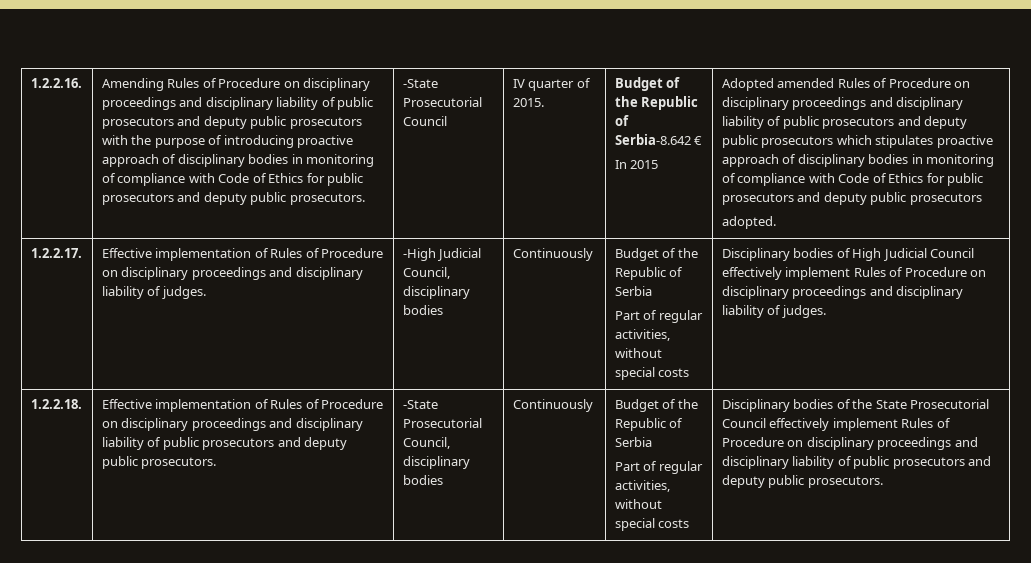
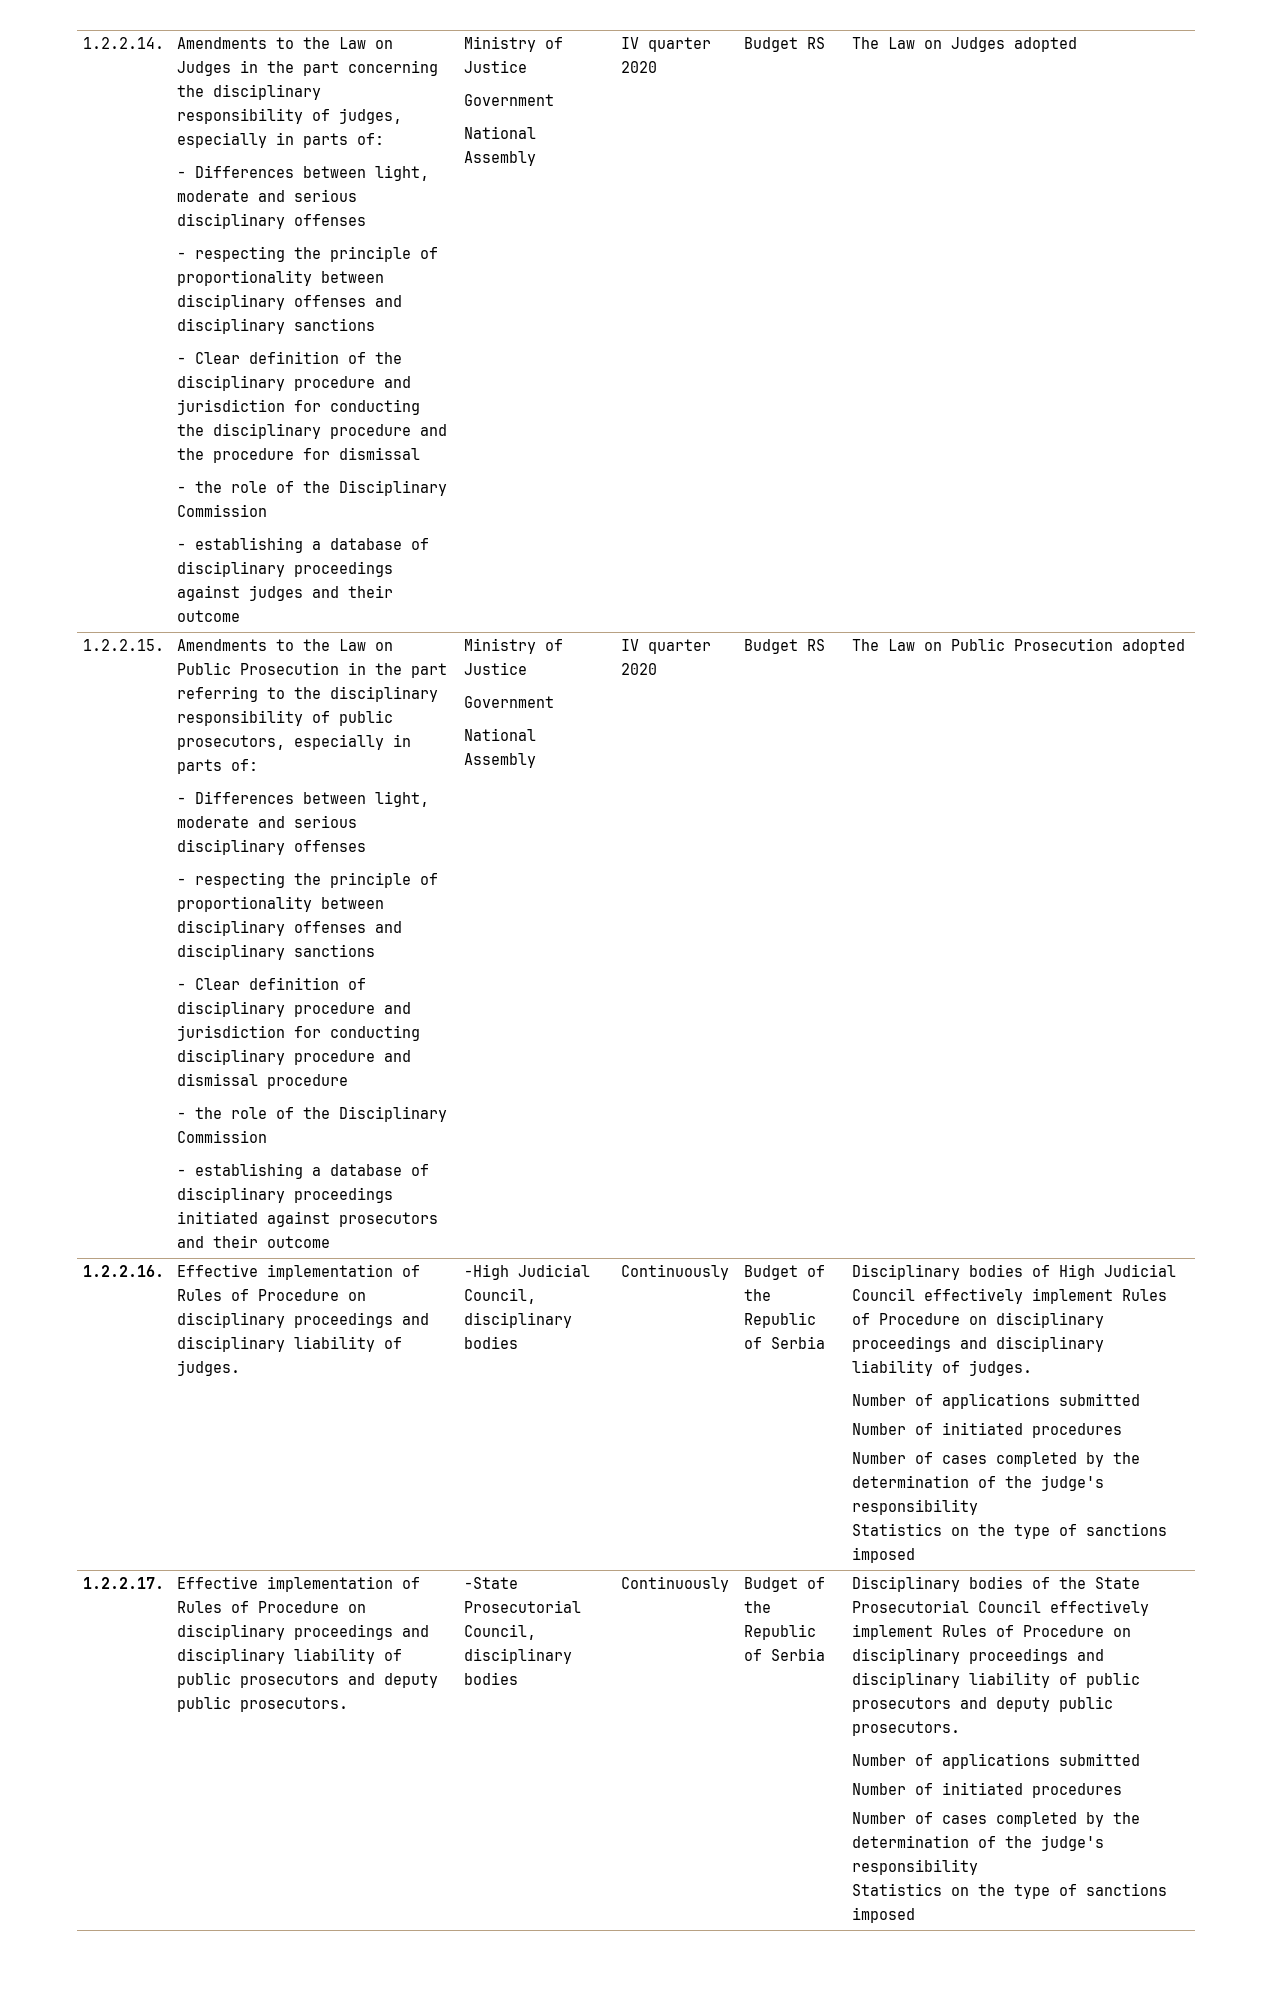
[30,78,82,88] [101,78,371,91] [101,97,374,110] [101,116,362,129] [101,135,354,148] [101,154,375,167] [101,173,364,186] [101,192,365,205] [402,79,438,88] [402,97,482,107] [402,116,447,126] [512,78,591,91] [512,98,544,107] [614,77,681,91] [614,96,699,110] [614,115,629,126] [614,134,703,145] [614,160,659,169] [721,78,971,91] [721,97,964,110] [721,116,968,129] [721,135,993,148] [721,154,995,167] [721,173,984,186] [721,192,982,205] [721,216,776,229] [30,248,82,258] 1.2.2.16. | Amending Rules of Procedure on disciplinary proceedings and disciplinary liability of public prosecutors and deputy public prosecutors with the purpose of introducing proactive approach of disciplinary bodies in monitoring of compliance with Code of Ethics for public prosecutors and deputy public prosecutors. | -State Prosecutorial Council | IV quarter of 2015. | Budget of the Republic of Serbia-8.642 € // In 2015 | Adopted amended Rules of Procedure on disciplinary proceedings and disciplinary liability of public prosecutors and deputy public prosecutors which stipulates proactive approach of disciplinary bodies in monitoring of compliance with Code of Ethics for public prosecutors and deputy public prosecutors // adopted. // 1.2.2.17. -> [83,37,165,49] [177,37,394,49] [177,60,439,76] [177,84,322,100] [177,108,403,124] [177,132,385,148] [177,165,430,181] [177,189,358,202] [177,213,367,229] [177,246,439,262] [177,270,385,286] [177,294,403,310] [177,318,376,334] [177,351,403,364] [177,375,412,391] [177,399,421,415] [177,423,448,439] [177,447,421,463] [177,480,448,496] [177,504,268,517] [177,537,430,553] [177,561,394,577] [177,585,394,601] [177,610,241,622] [464,36,564,52] [464,60,528,73] [464,94,555,106] [464,126,537,139] [464,151,537,166] [621,37,712,52] [621,61,658,73] [744,37,826,52] [852,37,1078,52] [83,639,165,651] [177,639,394,651] [177,662,448,678] [177,686,439,702] [177,710,394,726] [177,734,412,750] [177,759,259,774] [177,791,430,807] [177,815,358,828] [177,839,367,855] [177,872,439,888] [177,896,385,912] [177,920,403,936] [177,944,376,960] [177,977,367,990] [177,1001,412,1017] [177,1025,421,1041] [177,1049,412,1065] [177,1073,349,1089] [177,1106,448,1122] [177,1130,268,1143] [177,1163,430,1179] [177,1187,394,1203] [177,1211,439,1227] [177,1235,331,1248] [464,638,564,654] [464,662,528,675] [464,696,555,708] [464,728,537,741] [464,753,537,768] [621,639,712,654] [621,663,658,675] [744,639,826,654] [852,638,1186,654] [83,1265,165,1277] 1.2.2.14. | Amendments to the Law on Judges in the part concerning the disciplinary responsibility of judges, especially in parts of: // - Differences between light, moderate and serious disciplinary offenses // - respecting the principle of proportionality between disciplinary offenses and disciplinary sanctions // - Clear definition of the disciplinary procedure and jurisdiction for conducting the disciplinary procedure and the procedure for dismissal // - the role of the Disciplinary Commission // - establishing a database of disciplinary proceedings against judges and their outcome | Ministry of Justice // Government // National Assembly | IV quarter 2020 | Budget RS | The Law on Judges adopted // 1.2.2.15. | Amendments to the Law on Public Prosecution in the part referring to the disciplinary responsibility of public prosecutors, especially in parts of: // - Differences between light, moderate and serious disciplinary offenses // - respecting the principle of proportionality between disciplinary offenses and disciplinary sanctions // - Clear definition of disciplinary procedure and jurisdiction for conducting disciplinary procedure and dismissal procedure // - the role of the Disciplinary Commission // - establishing a database of disciplinary proceedings initiated against prosecutors and their outcome | Ministry of Justice // Government // National Assembly | IV quarter 2020 | Budget RS | The Law on Public Prosecution adopted // 1.2.2.16.
[614,310,703,323] [614,329,670,341] [614,348,662,358] [614,367,690,380] // Part of regular activities, without special costs -> (826, 1342) none
[30,399,82,409] // 1.2.2.18. -> [852,1393,1141,1409] [852,1422,1123,1438] [852,1452,1141,1467] [852,1475,1105,1491] [852,1499,979,1515] [852,1523,1168,1539] [852,1547,916,1563] [83,1577,165,1589] // Number of applications submitted // Number of initiated procedures // Number of cases completed by the determination of the judge's responsibility // Statistics on the type of sanctions imposed // 1.2.2.17.
[614,461,703,474] [614,480,670,492] [614,499,662,509] [614,518,690,531] // Part of regular activities, without special costs -> (826, 1654) none
(883, 482) none -> [852,1753,1141,1769] [852,1782,1123,1798] [852,1812,1141,1827] [852,1835,1105,1851] [852,1859,979,1875] [852,1883,1168,1899] [852,1907,916,1923] // Number of applications submitted // Number of initiated procedures // Number of cases completed by the determination of the judge's responsibility // Statistics on the type of sanctions imposed

